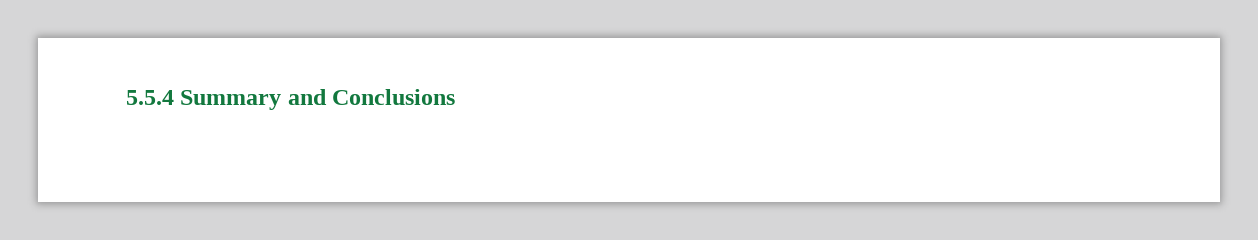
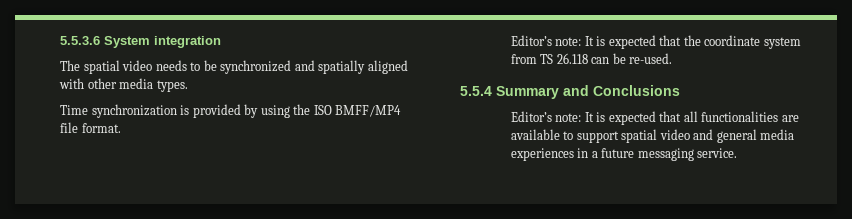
[126,89,456,110] 5.5.4 Summary and Conclusions -> [60,36,221,48] [60,60,408,74] [59,78,188,92] [60,104,402,118] [60,122,121,133] [510,35,801,49] [510,53,673,64] [460,85,680,99] [510,111,799,125] [510,129,795,143] [510,148,738,161] 5.5.3.6 System integration // The spatial video needs to be synchronized and spatially aligned with other media types. // Time synchronization is provided by using the ISO BMFF/MP4 file format. // Editor’s note: It is expected that the coordinate system from TS 26.118 can be re-used. // 5.5.4 Summary and Conclusions // Editor’s note: It is expected that all functionalities are available to support spatial video and general media experiences in a future messaging service.

